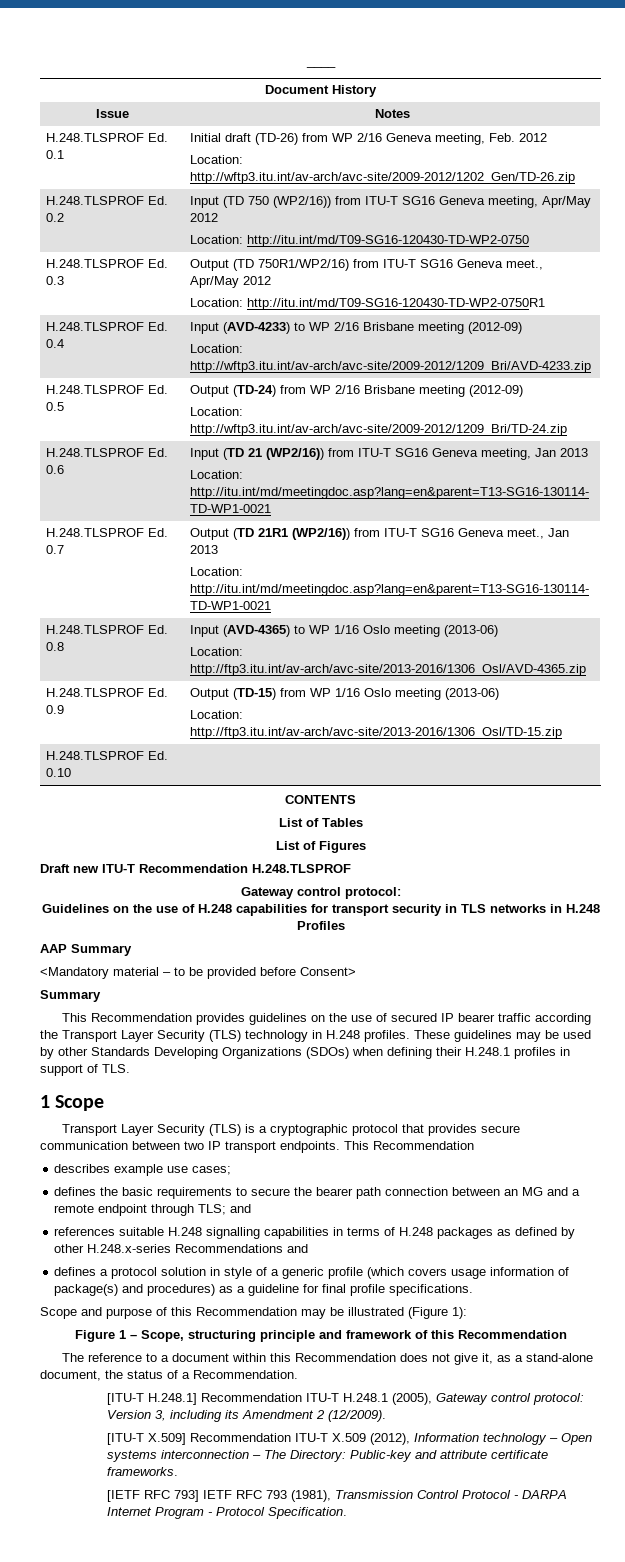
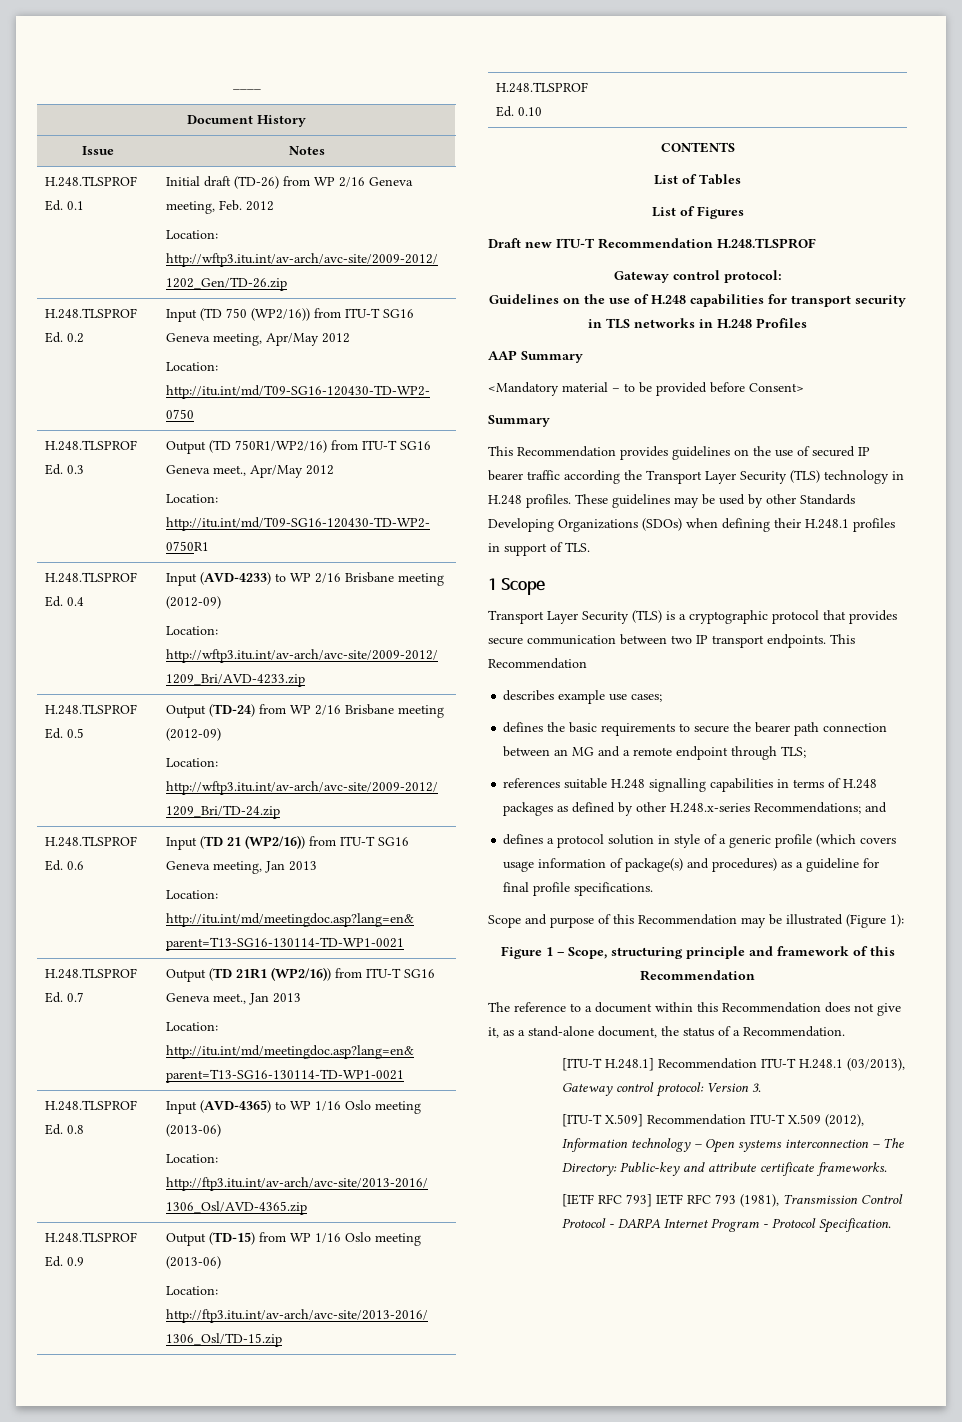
[230,1204,252,1213] and -> (807, 752) none
[175,1244,284,1253] Recommendations -> [754,802,862,814] Recommendations;
[391,1393,432,1405] (2005), -> [847,1058,906,1071] (03/2013),
[154,1410,386,1422] 3, including its Amendment 2 (12/2009). -> [752,1083,762,1092] 3.

